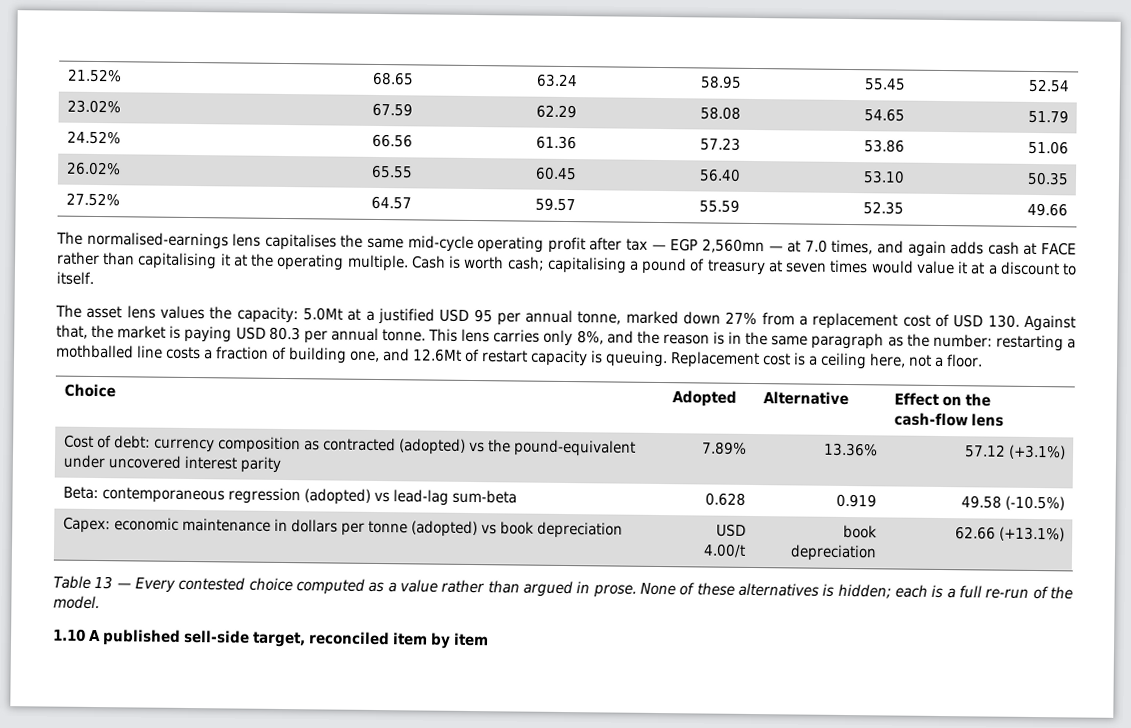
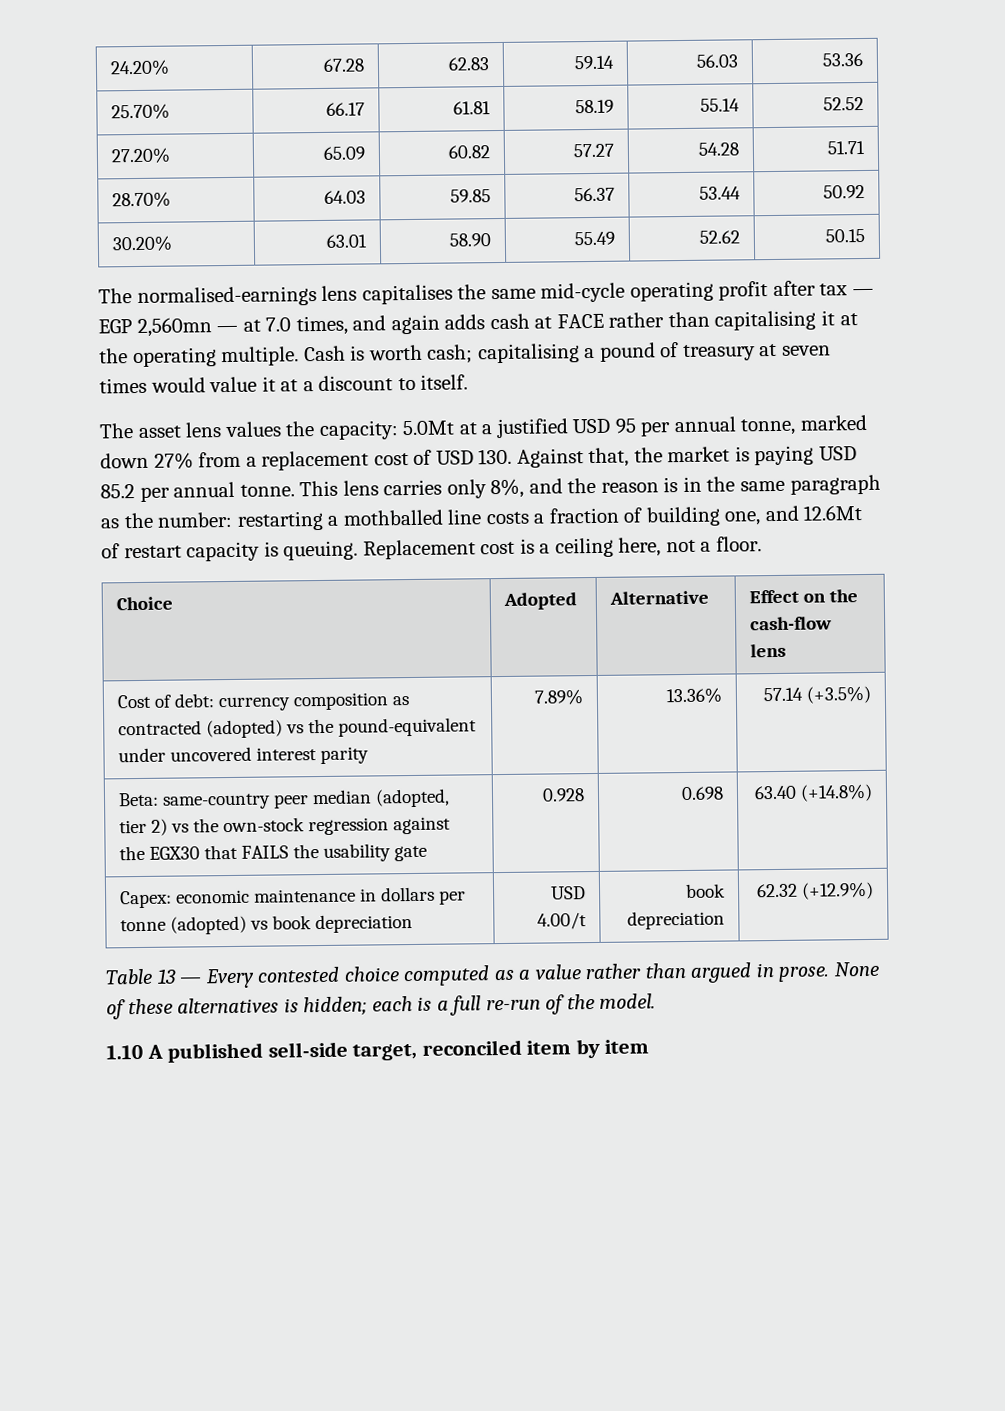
[67,68,123,83] [371,71,414,86] [535,73,578,88] [699,75,742,89] [863,78,906,91] [1027,78,1070,93] [67,99,122,114] [371,102,413,117] [535,104,577,119] [699,106,741,120] [863,108,905,122] [1027,109,1069,124] [67,130,122,145] [371,133,413,148] [535,135,577,150] [699,137,741,151] [863,139,905,153] [1027,140,1069,155] [66,161,122,176] [370,164,413,179] [534,166,577,181] [698,168,741,182] [862,170,905,184] [1026,171,1069,186] [66,192,121,207] [370,195,412,210] [534,197,576,212] [698,199,740,213] [862,201,904,215] [1026,202,1068,217] 21.52% | 68.65 | 63.24 | 58.95 | 55.45 | 52.54 // 23.02% | 67.59 | 62.29 | 58.08 | 54.65 | 51.79 // 24.52% | 66.56 | 61.36 | 57.23 | 53.86 | 51.06 // 26.02% | 65.55 | 60.45 | 56.40 | 53.10 | 50.35 // 27.52% | 64.57 | 59.57 | 55.59 | 52.35 | 49.66 -> [109,59,170,76] [323,58,366,72] [448,57,491,71] [574,55,616,70] [696,54,739,68] [822,52,864,67] [110,103,170,120] [326,102,366,116] [453,101,492,115] [575,99,615,114] [700,98,741,112] [823,96,865,111] [110,147,171,164] [323,146,366,160] [448,145,491,159] [573,143,615,158] [698,142,740,156] [827,140,866,155] [111,191,171,208] [324,190,367,204] [450,189,492,203] [574,187,616,202] [699,186,742,200] [823,184,866,199] [111,235,172,252] [326,234,368,248] [449,233,492,247] [574,231,616,246] [699,230,741,244] [825,228,866,243] 24.20% | 67.28 | 62.83 | 59.14 | 56.03 | 53.36 // 25.70% | 66.17 | 61.81 | 58.19 | 55.14 | 52.52 // 27.20% | 65.09 | 60.82 | 57.27 | 54.28 | 51.71 // 28.70% | 64.03 | 59.85 | 56.37 | 53.44 | 50.92 // 30.20% | 63.01 | 58.90 | 55.49 | 52.62 | 50.15
[268,326,301,341] 80.3 -> [100,484,135,499] 85.2
[964,444,1066,460] 57.12 (+3.1%) -> [763,685,872,704] 57.14 (+3.5%)
[102,487,518,506] [704,492,746,506] [835,493,877,508] [960,495,1065,511] contemporaneous regression (adopted) vs lead-lag sum-beta | 0.628 | 0.919 | 49.58 (-10.5%) -> [161,788,450,810] [118,816,451,836] [118,843,427,862] [542,788,586,802] [681,786,725,801] [754,783,874,802] same-country peer median (adopted, tier 2) vs the own-stock regression against the EGX30 that FAILS the usability gate | 0.928 | 0.698 | 63.40 (+14.8%)
[954,526,1065,542] 62.66 (+13.1%) -> [756,881,875,900] 62.32 (+12.9%)

